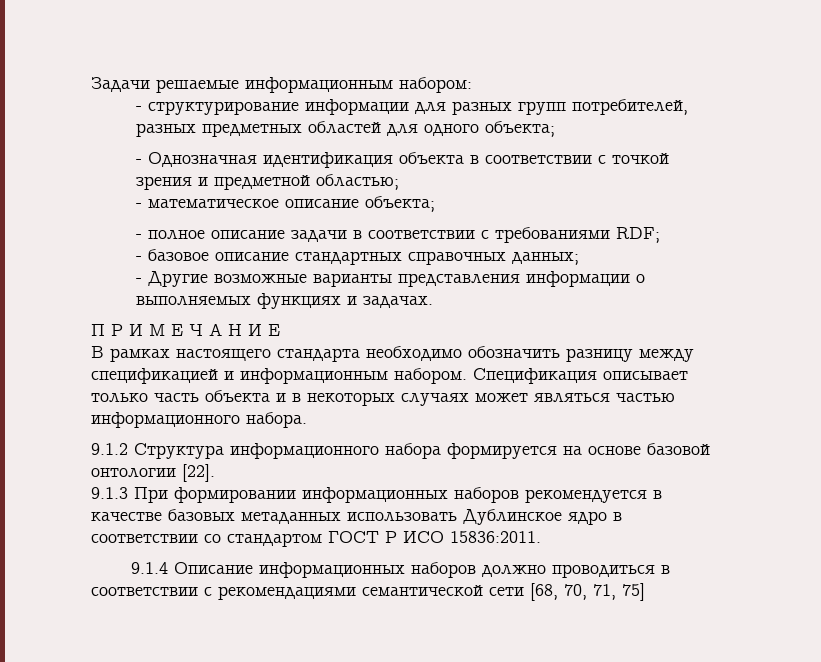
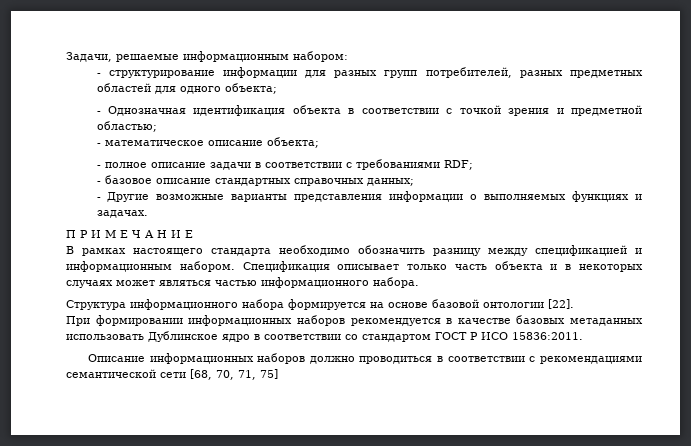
[91,77,150,92] Задачи -> [66,52,112,62] Задачи,
[91,443,128,455] 9.1.2 -> (419, 282) none
[91,487,128,499] 9.1.3 -> (574, 304) none
[131,562,169,574] 9.1.4 -> (583, 336) none

